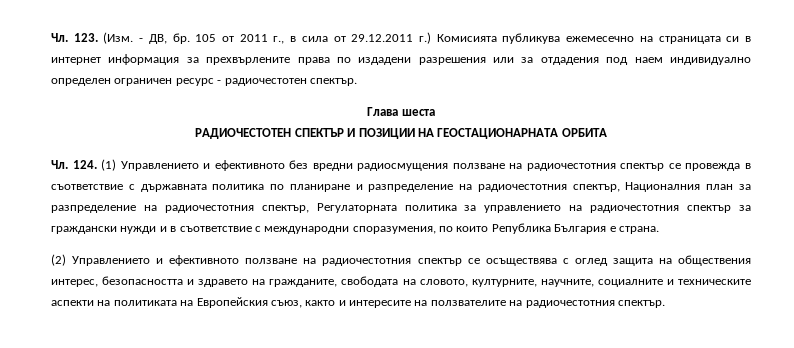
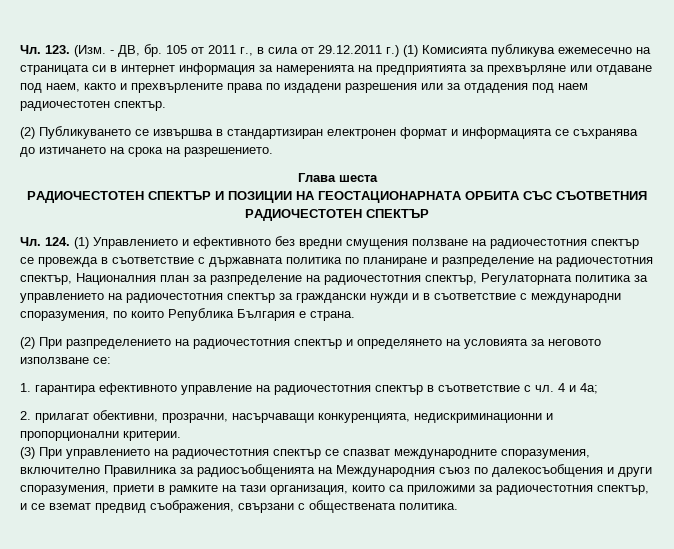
(432, 38) none -> [403,45,418,57] (1)
(199, 60) none -> [276,65,652,75] [20,83,127,93] намеренията на предприятията за прехвърляне или отдаване под наем, както и
[669,57,751,65] [51,78,357,86] индивидуално определен ограничен ресурс - радиочестотен спектър. -> [20,101,166,111] [20,126,638,139] [20,147,273,157] радиочестотен спектър. // (2) Публикуването се извършва в стандартизиран електронен формат и информацията се съхранява до изтичането на срока на разрешението.
(607, 132) none -> [523,191,647,200] [245,209,429,221] СЪС СЪОТВЕТНИЯ РАДИОЧЕСТОТЕН СПЕКТЪР
[357,163,449,171] радиосмущения -> [346,239,408,249] смущения
[72,255,751,266] [51,276,752,287] [51,297,665,308] Управлението и ефективното ползване на радиочестотния спектър се осъществява с оглед защита на обществения интерес, безопасността и здравето на гражданите, свободата на словото, културните, научните, социалните и техническите аспекти на политиката на Европейския съюз, както и интересите на ползвателите на радиочестотния спектър. -> [39,337,601,349] [20,357,111,364] [20,383,598,395] [20,410,553,423] [20,431,181,441] [20,447,590,459] [20,464,652,477] [20,485,649,495] [20,500,458,513] При разпределението на радиочестотния спектър и определянето на условията за неговото използване се: // 1. гарантира ефективното управление на радиочестотния спектър в съответствие с чл. 4 и 4а; // 2. прилагат обективни, прозрачни, насърчаващи конкуренцията, недискриминационни и пропорционални критерии. // (3) При управлението на радиочестотния спектър се спазват международните споразумения, включително Правилника за радиосъобщенията на Международния съюз по далекосъобщения и други споразумения, приети в рамките на тази организация, които са приложими за радиочестотния спектър, и се вземат предвид съображения, свързани с обществената политика.

